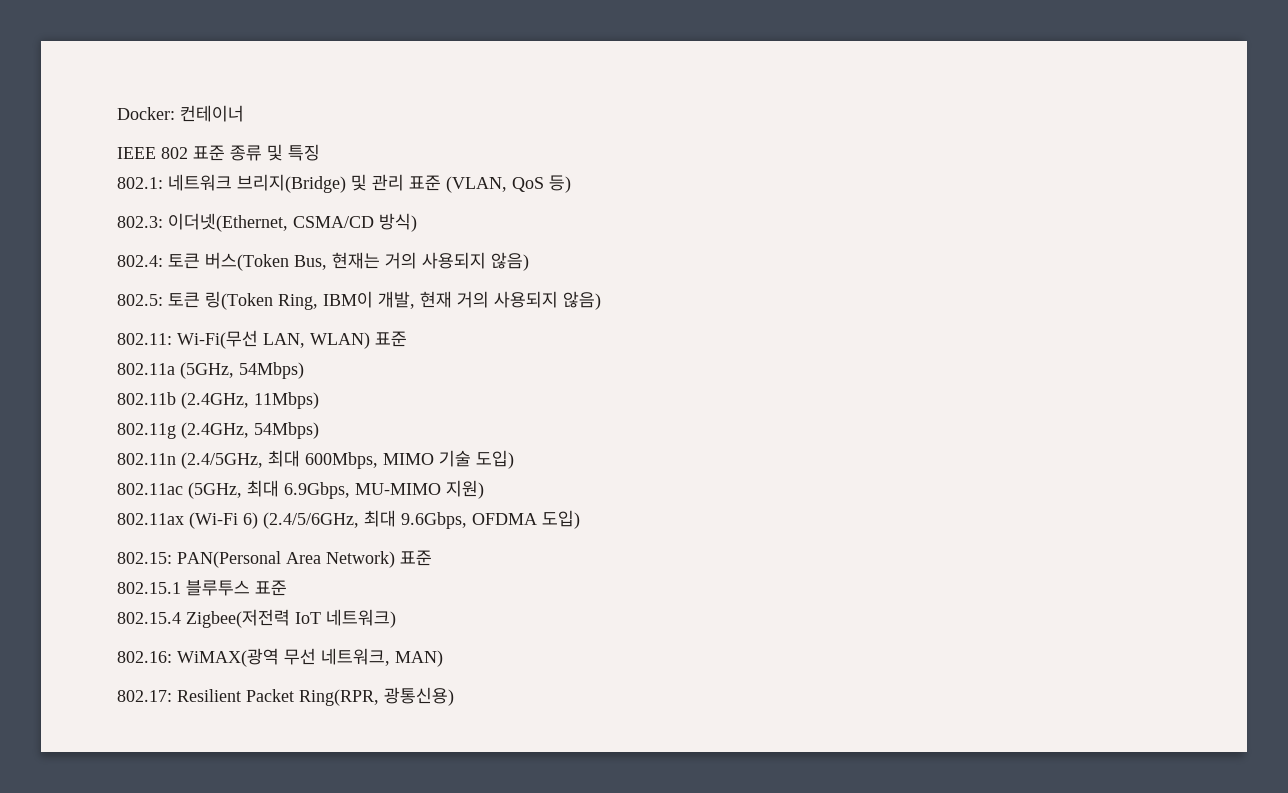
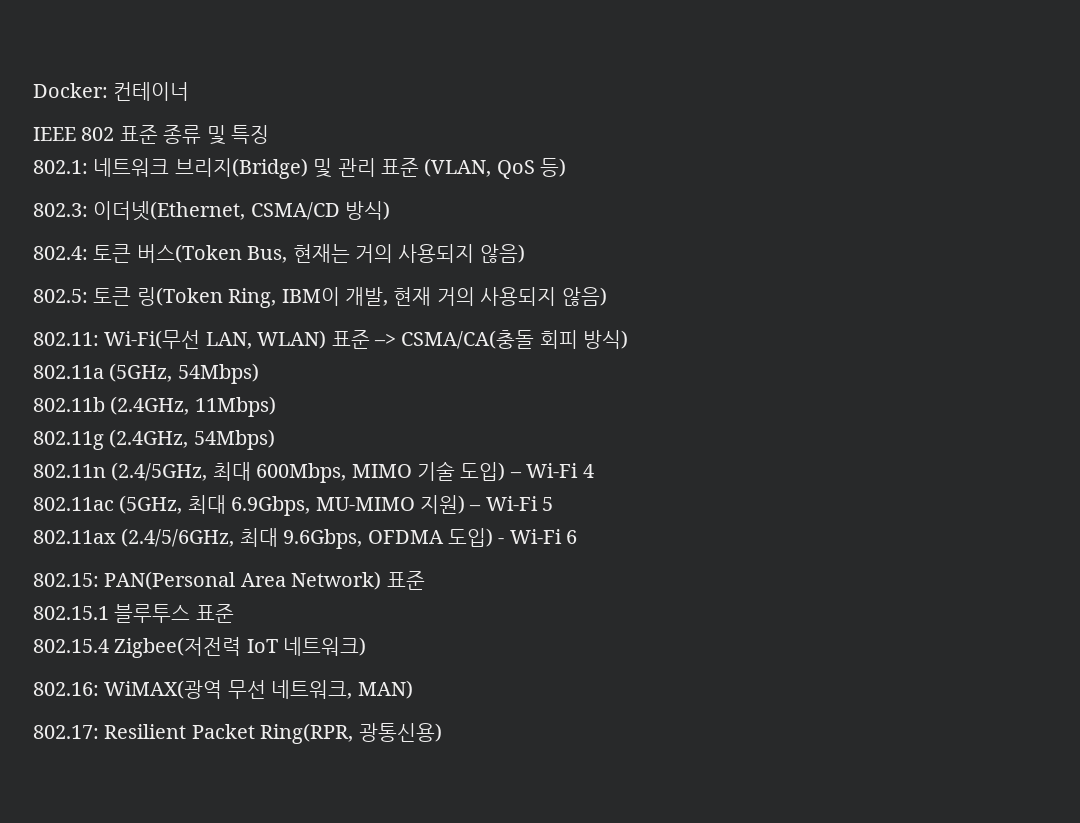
(407, 339) none -> [374,330,629,349] –> CSMA/CA(충돌 회피 방식)
(514, 459) none -> [509,463,594,478] – Wi-Fi 4
(484, 489) none -> [469,496,554,511] – Wi-Fi 5
[189,512,258,529] (Wi-Fi 6) -> (116, 537) none
(580, 519) none -> [498,529,578,544] - Wi-Fi 6

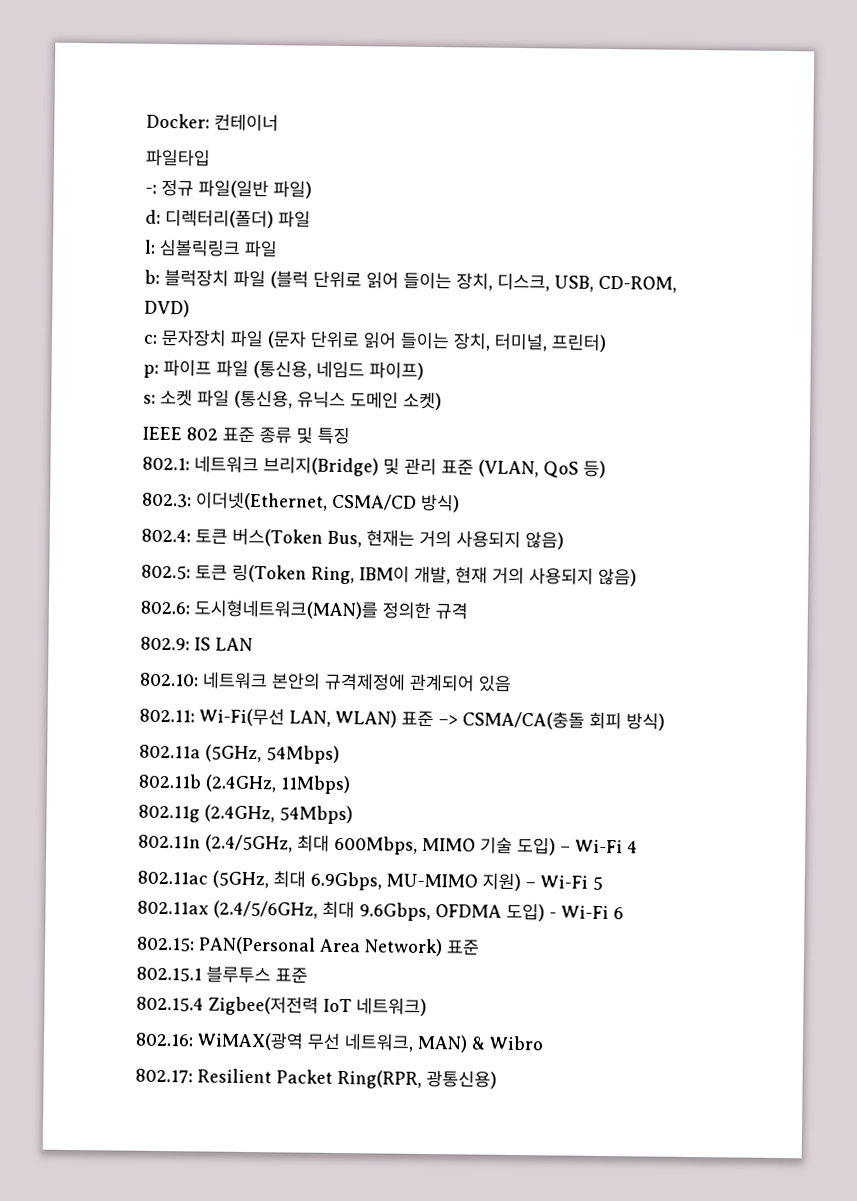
(190, 91) none -> [145,148,211,167] [145,178,312,199] [145,208,311,229] [144,238,278,258] [144,268,677,293] [144,299,190,318] [143,328,607,352] [143,358,424,380] [143,388,442,411] // 파일타입 // -: 정규 파일(일반 파일) // d: 디렉터리(폴더) 파일 // l: 심볼릭링크 파일 // b: 블럭장치 파일 (블럭 단위로 읽어 들이는 장치, 디스크, USB, CD-ROM, DVD) // c: 문자장치 파일 (문자 단위로 읽어 들이는 장치, 터미널, 프린터) // p: 파이프 파일 (통신용, 네임드 파이프) // s: 소켓 파일 (통신용, 유닉스 도메인 소켓)
(607, 296) none -> [140,599,468,620] [140,636,253,652] [140,671,512,692] // 802.6: 도시형네트워크(MAN)를 정의한 규격 // 802.9: IS LAN // 802.10: 네트워크 본안의 규격제정에 관계되어 있음
(413, 689) none -> [471,1035,544,1051] & Wibro

